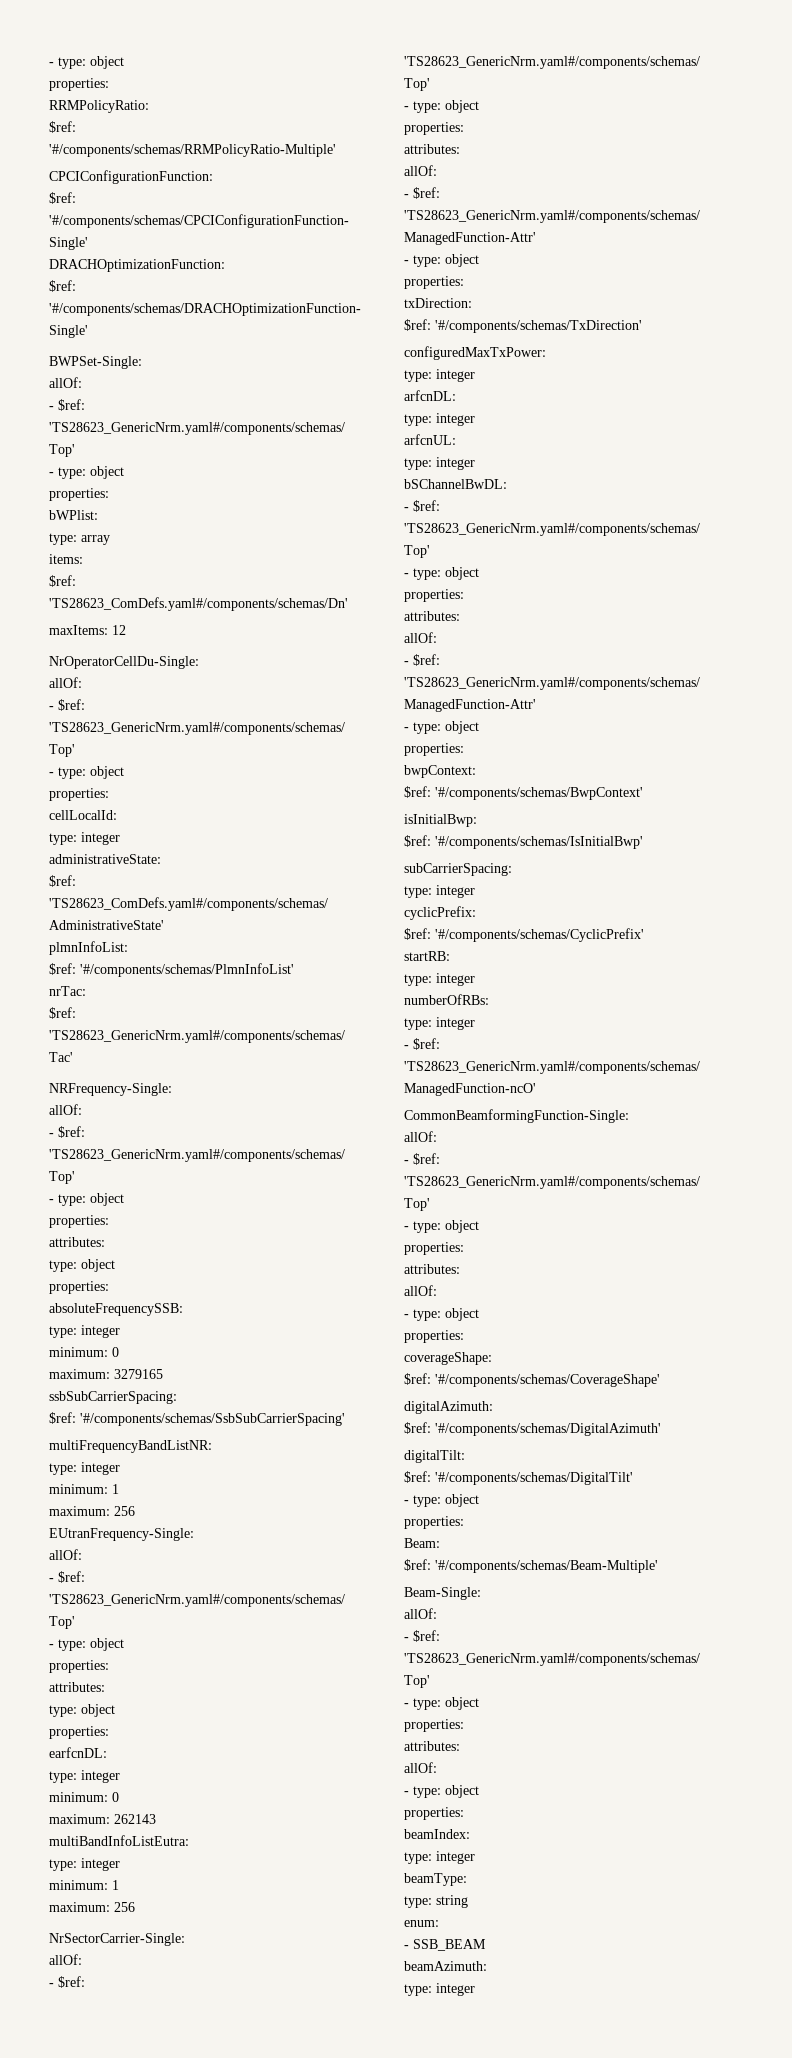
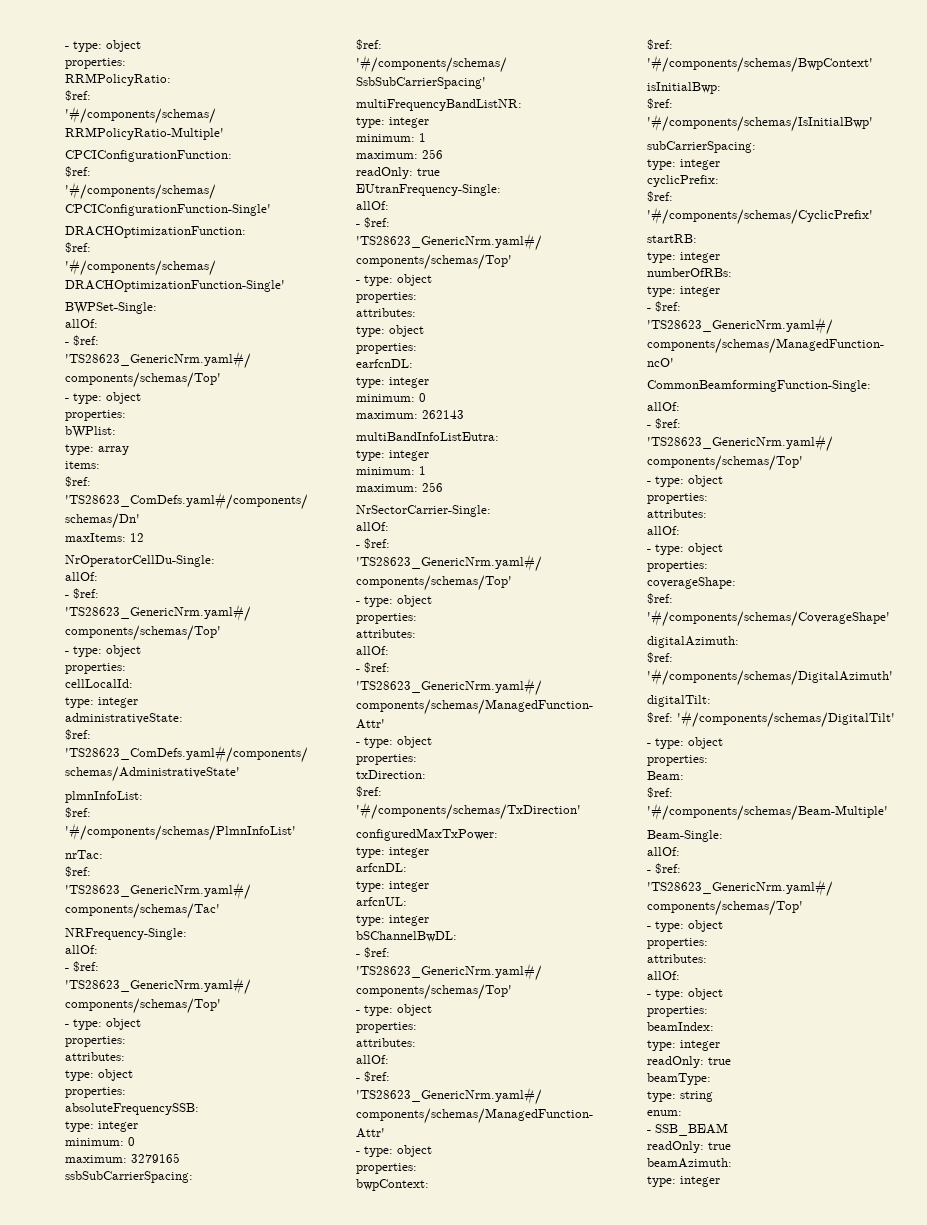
(135, 1511) none -> [356,167,440,179] // readOnly: true
(475, 1857) none -> [647,1056,731,1068] // readOnly: true
(486, 1945) none -> [647,1141,731,1153] // readOnly: true

